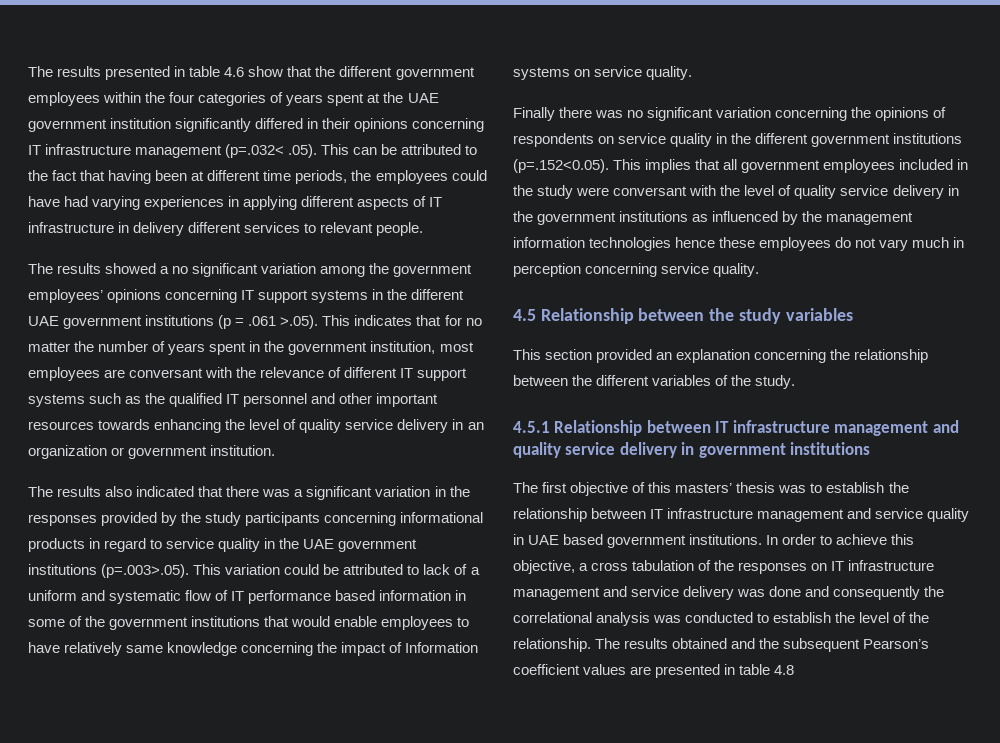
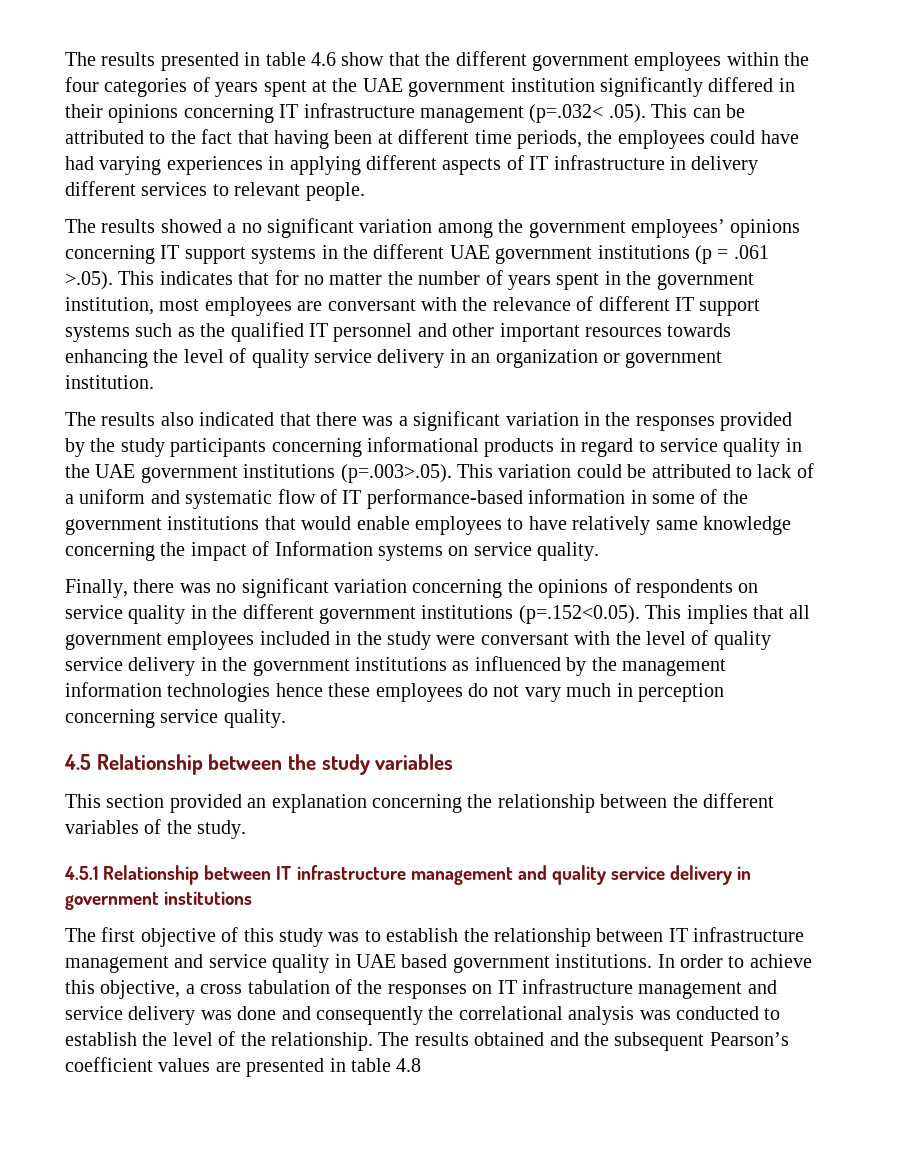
[248,590,376,604] performance based -> [366,489,523,509] performance-based
[513,107,555,121] Finally -> [65,579,128,598] Finally,
[675,482,776,493] masters’ thesis -> [279,928,323,947] study

